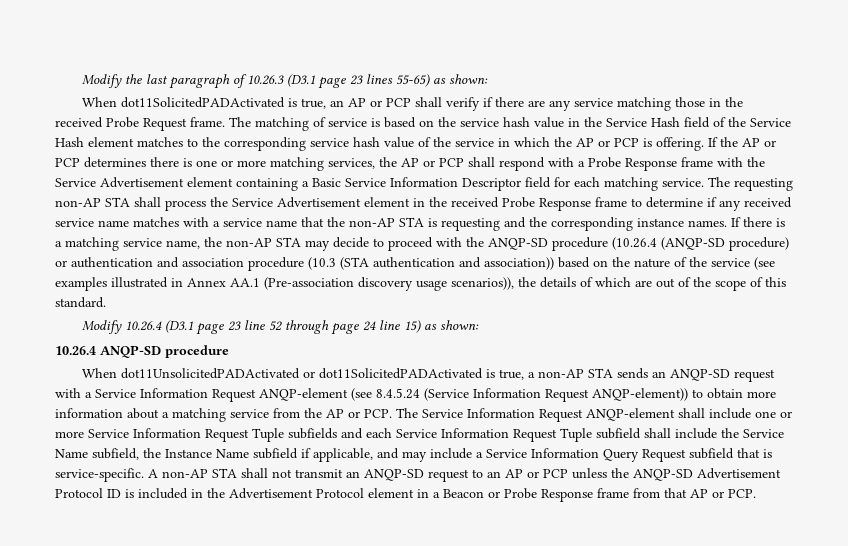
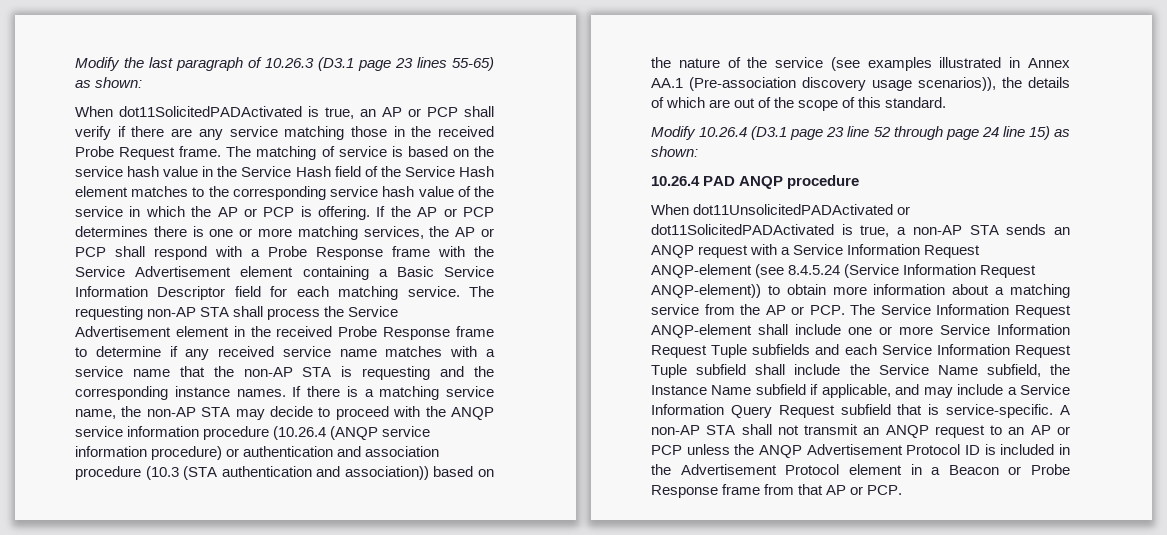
[488,237,725,251] ANQP-SD procedure (10.26.4 (ANQP-SD -> [450,407,494,420] [75,426,431,440] [75,446,147,457] ANQP service information procedure (10.26.4 (ANQP service information
[100,345,161,358] ANQP-SD -> [703,176,784,189] PAD ANQP
[669,369,730,381] ANQP-SD -> [651,245,694,258] ANQP
[364,469,424,481] ANQP-SD -> [885,425,929,438] ANQP
[633,469,693,481] ANQP-SD -> [759,445,802,458] ANQP

